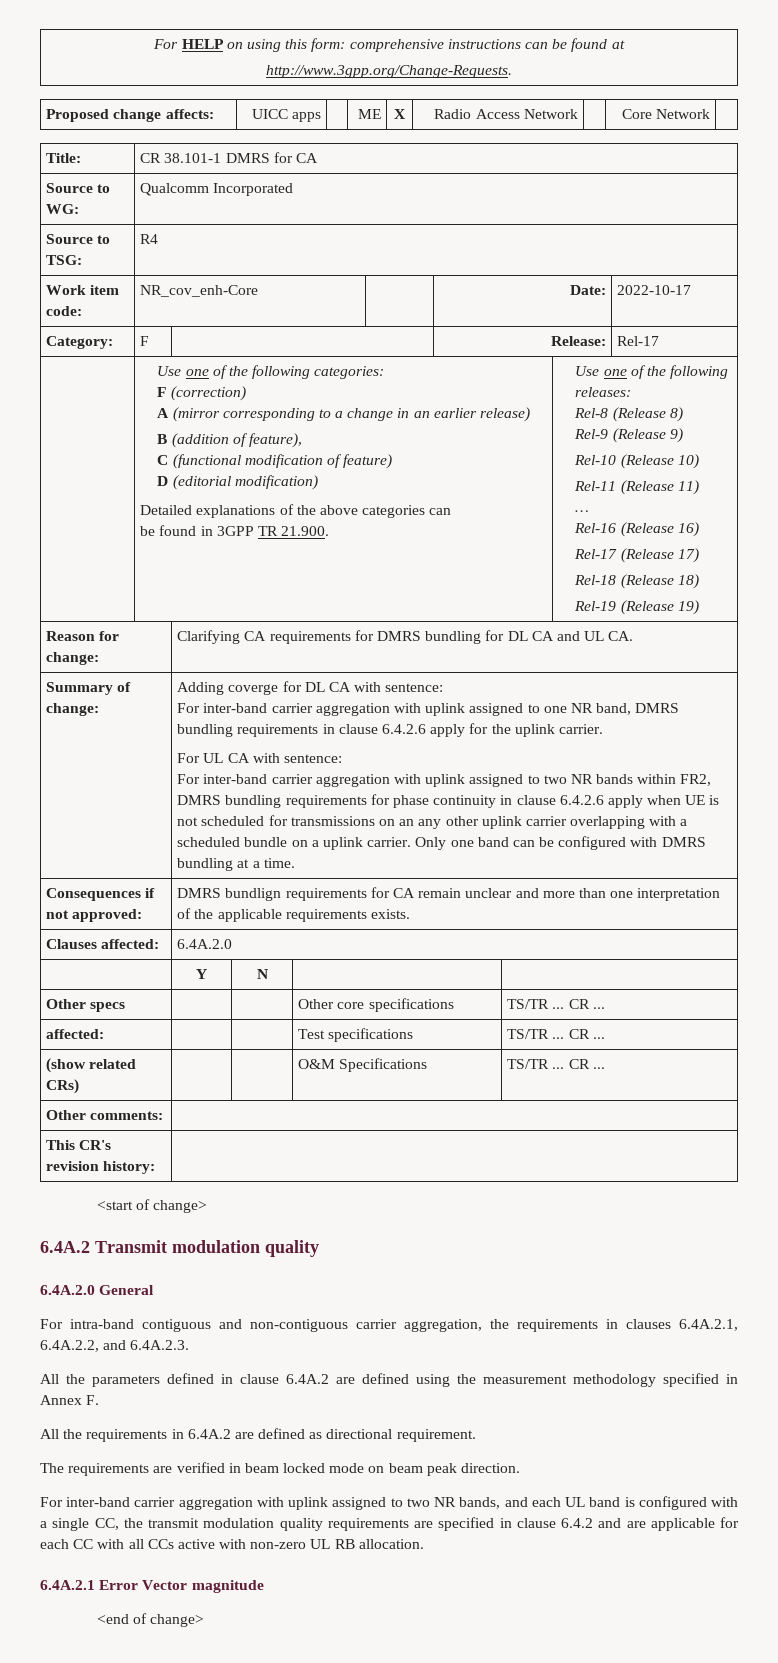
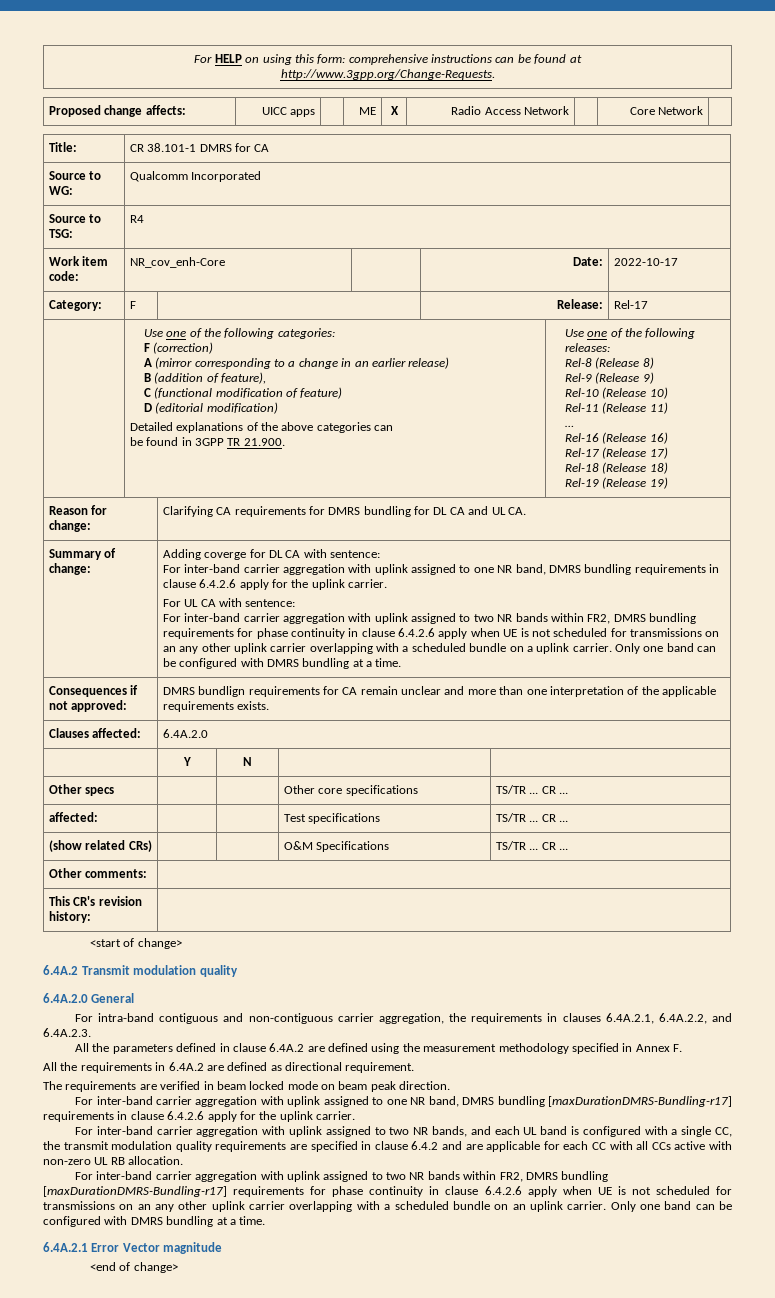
(521, 1468) none -> [75,1096,733,1107] [43,1111,355,1122] // For inter-band carrier aggregation with uplink assigned to one NR band, DMRS bundling [maxDurationDMRS-Bundling-r17] requirements in clause 6.4.2.6 apply for the uplink carrier.
(424, 1544) none -> [75,1171,609,1182] [43,1186,732,1197] [43,1201,733,1212] [43,1216,266,1227] // For inter-band carrier aggregation with uplink assigned to two NR bands within FR2, DMRS bundling [maxDurationDMRS-Bundling-r17] requirements for phase continuity in clause 6.4.2.6 apply when UE is not scheduled for transmissions on an any other uplink carrier overlapping with a scheduled bundle on an uplink carrier. Only one band can be configured with DMRS bundling at a time.

